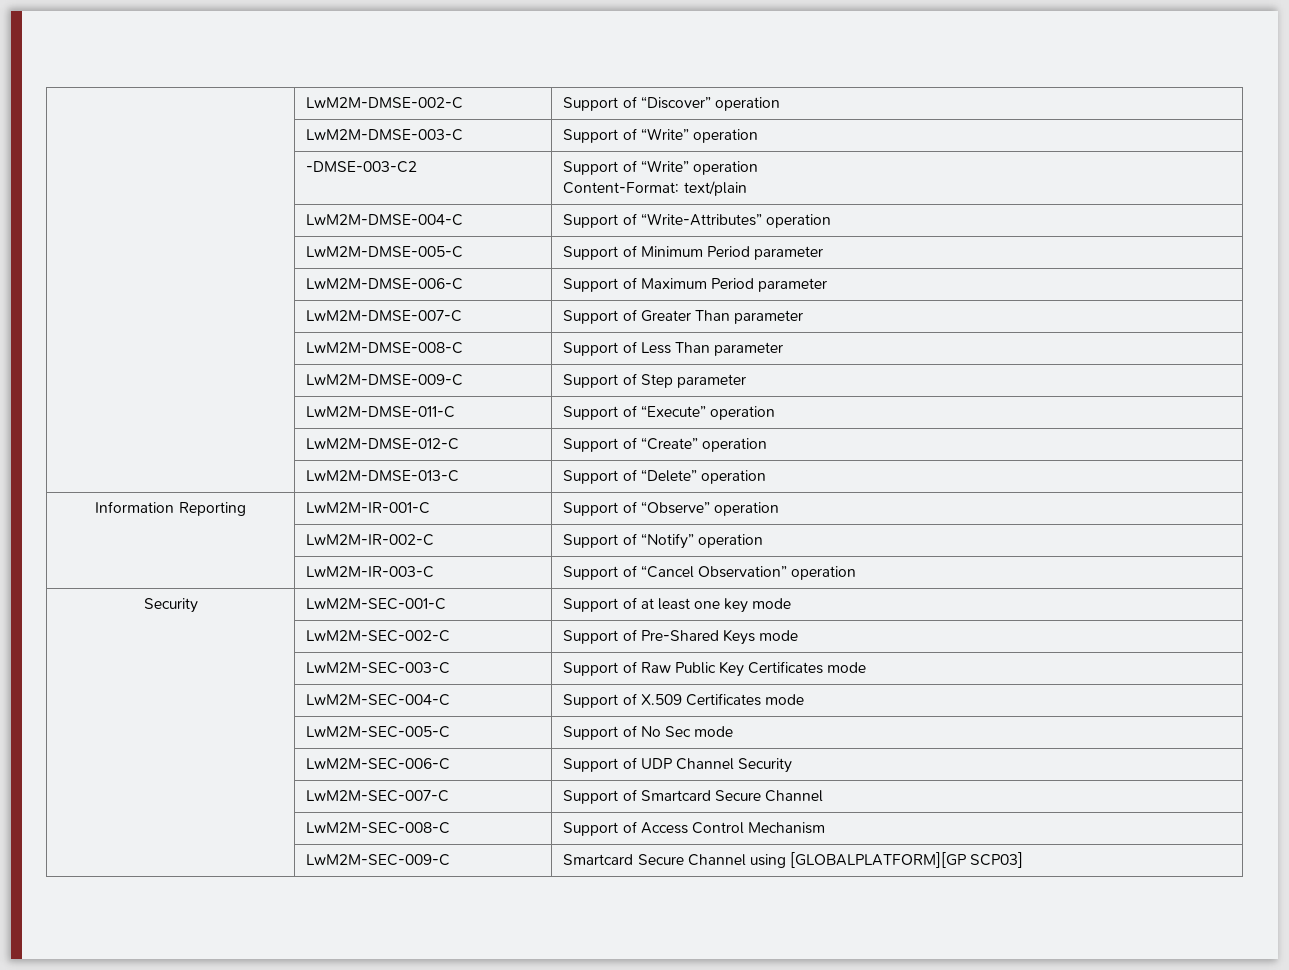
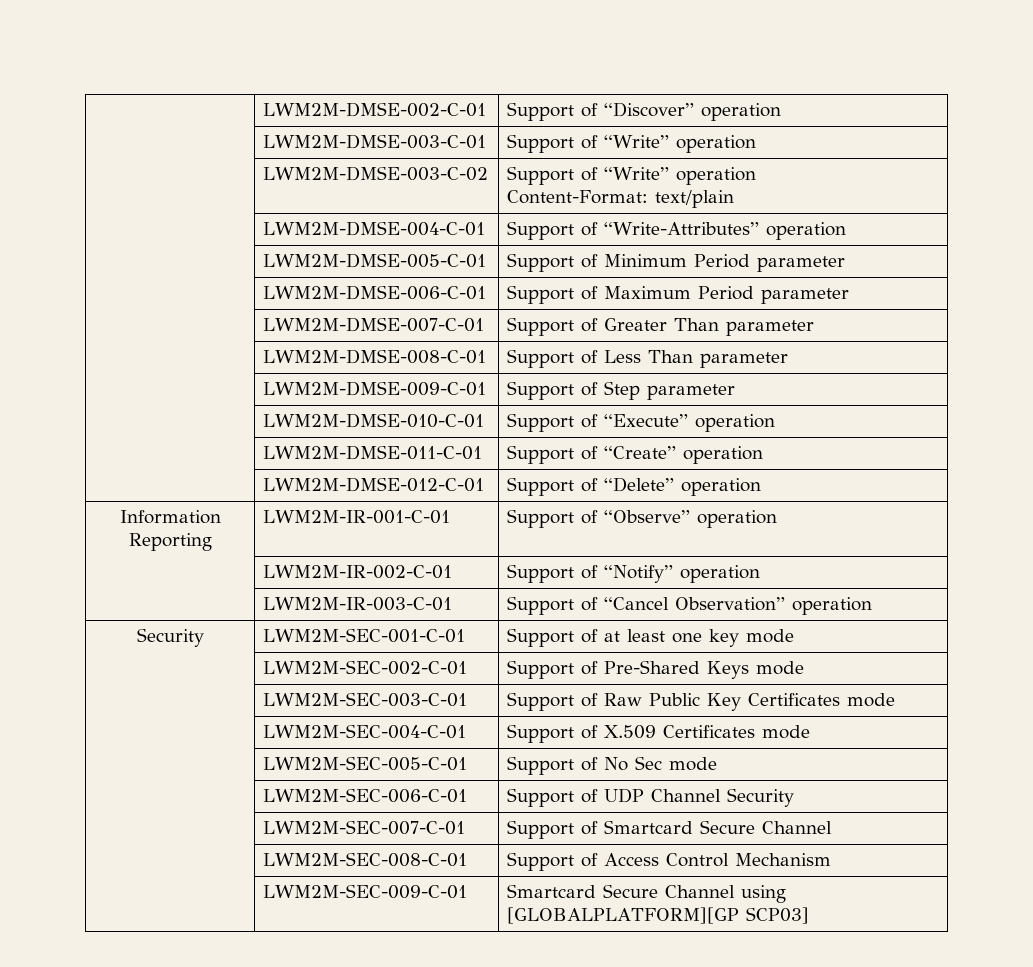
[306,97,464,109] | LwM2M-DMSE-002-C -> [262,102,486,117] | LWM2M-DMSE-002-C-01
[306,129,464,141] LwM2M-DMSE-003-C -> [262,134,486,149] LWM2M-DMSE-003-C-01
[306,161,418,173] -DMSE-003-C2 -> [262,166,488,181] LWM2M-DMSE-003-C-02
[306,214,464,226] LwM2M-DMSE-004-C -> [262,221,485,236] LWM2M-DMSE-004-C-01
[306,246,464,258] LwM2M-DMSE-005-C -> [262,253,486,268] LWM2M-DMSE-005-C-01
[306,278,464,290] LwM2M-DMSE-006-C -> [262,285,486,300] LWM2M-DMSE-006-C-01
[306,310,463,322] LwM2M-DMSE-007-C -> [262,317,484,332] LWM2M-DMSE-007-C-01
[306,342,464,354] LwM2M-DMSE-008-C -> [262,349,486,364] LWM2M-DMSE-008-C-01
[306,374,464,386] LwM2M-DMSE-009-C -> [262,381,486,396] LWM2M-DMSE-009-C-01
[306,406,456,418] LwM2M-DMSE-011-C -> [262,413,484,428] LWM2M-DMSE-010-C-01
[306,438,460,450] LwM2M-DMSE-012-C -> [262,445,482,460] LWM2M-DMSE-011-C-01
[306,470,460,482] LwM2M-DMSE-013-C -> [262,477,484,492] LWM2M-DMSE-012-C-01
[306,502,431,514] LwM2M-IR-001-C -> [262,510,450,524] LWM2M-IR-001-C-01
[306,534,435,546] LwM2M-IR-002-C -> [262,565,452,579] LWM2M-IR-002-C-01
[306,566,435,578] LwM2M-IR-003-C -> [262,597,452,611] LWM2M-IR-003-C-01
[306,598,447,610] LwM2M-SEC-001-C -> [262,628,465,643] LWM2M-SEC-001-C-01
[306,630,451,642] LwM2M-SEC-002-C -> [262,660,467,675] LWM2M-SEC-002-C-01
[306,662,451,674] LwM2M-SEC-003-C -> [262,692,467,707] LWM2M-SEC-003-C-01
[306,694,451,706] LwM2M-SEC-004-C -> [262,724,466,739] LWM2M-SEC-004-C-01
[306,726,451,738] LwM2M-SEC-005-C -> [262,756,467,771] LWM2M-SEC-005-C-01
[306,758,451,770] LwM2M-SEC-006-C -> [262,788,467,803] LWM2M-SEC-006-C-01
[306,790,450,802] LwM2M-SEC-007-C -> [262,820,465,835] LWM2M-SEC-007-C-01
[306,822,451,834] LwM2M-SEC-008-C -> [262,852,467,867] LWM2M-SEC-008-C-01
[306,854,451,866] LwM2M-SEC-009-C -> [262,884,467,899] LWM2M-SEC-009-C-01

